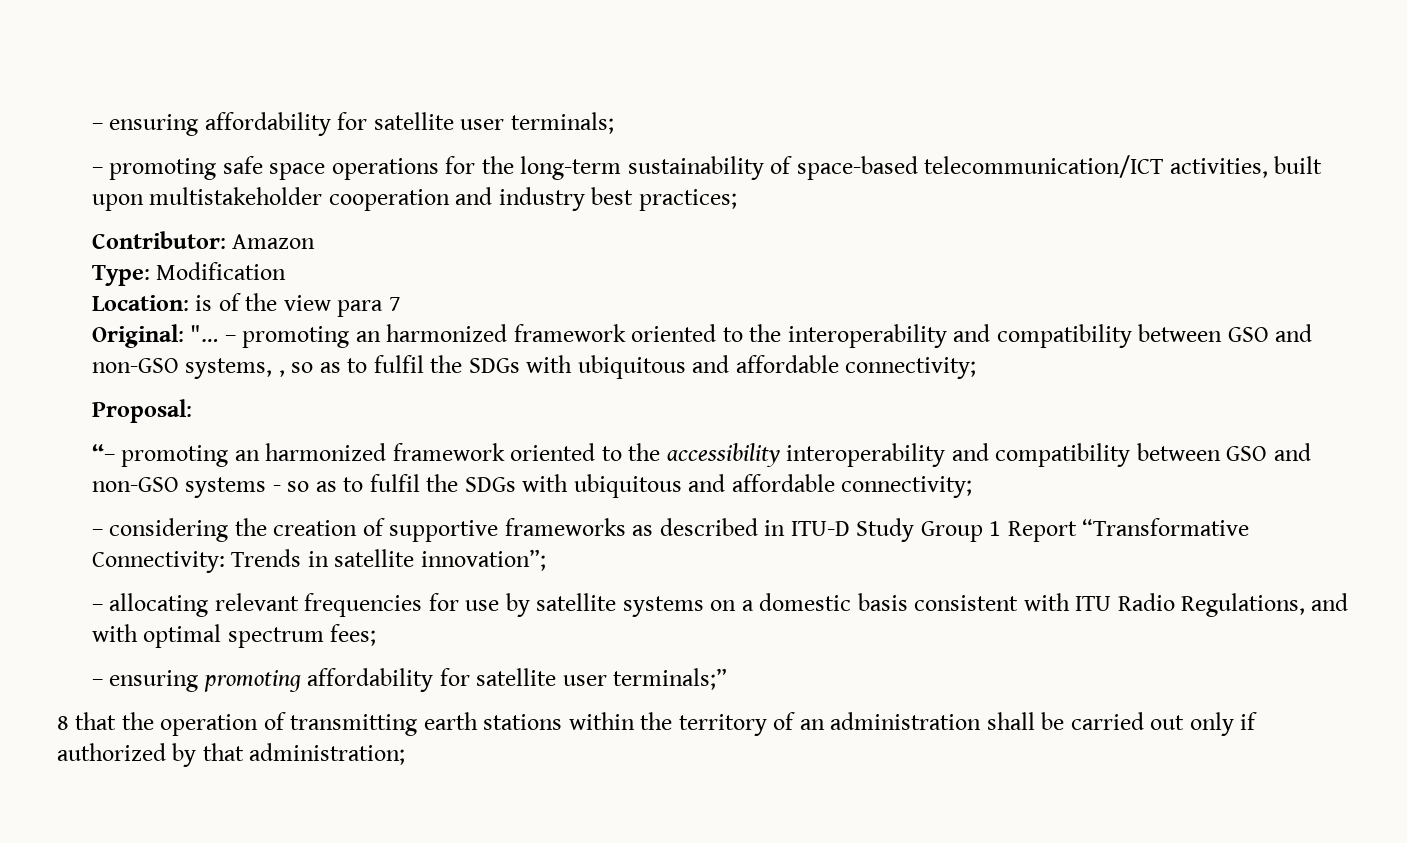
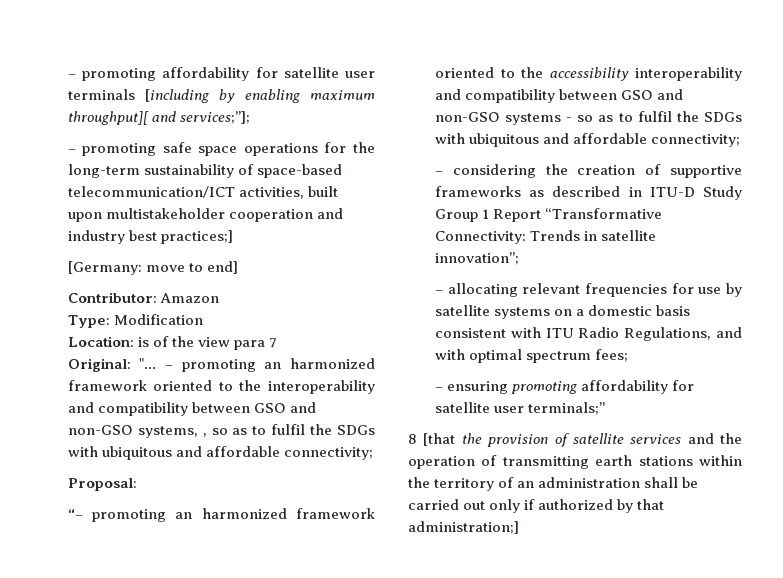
[91,112,614,136] – ensuring affordability for satellite user terminals; -> [67,67,375,81] [67,89,375,103] [67,111,250,125] – promoting affordability for satellite user terminals [including by enabling maximum throughput][ and services;”];
[638,189,737,211] practices; -> [160,230,233,244] [67,261,239,275] practices;] // [Germany: move to end]
[75,712,117,730] that -> [423,433,714,447] [that the provision of satellite services and
[249,743,406,765] administration; -> [408,521,519,534] administration;]

